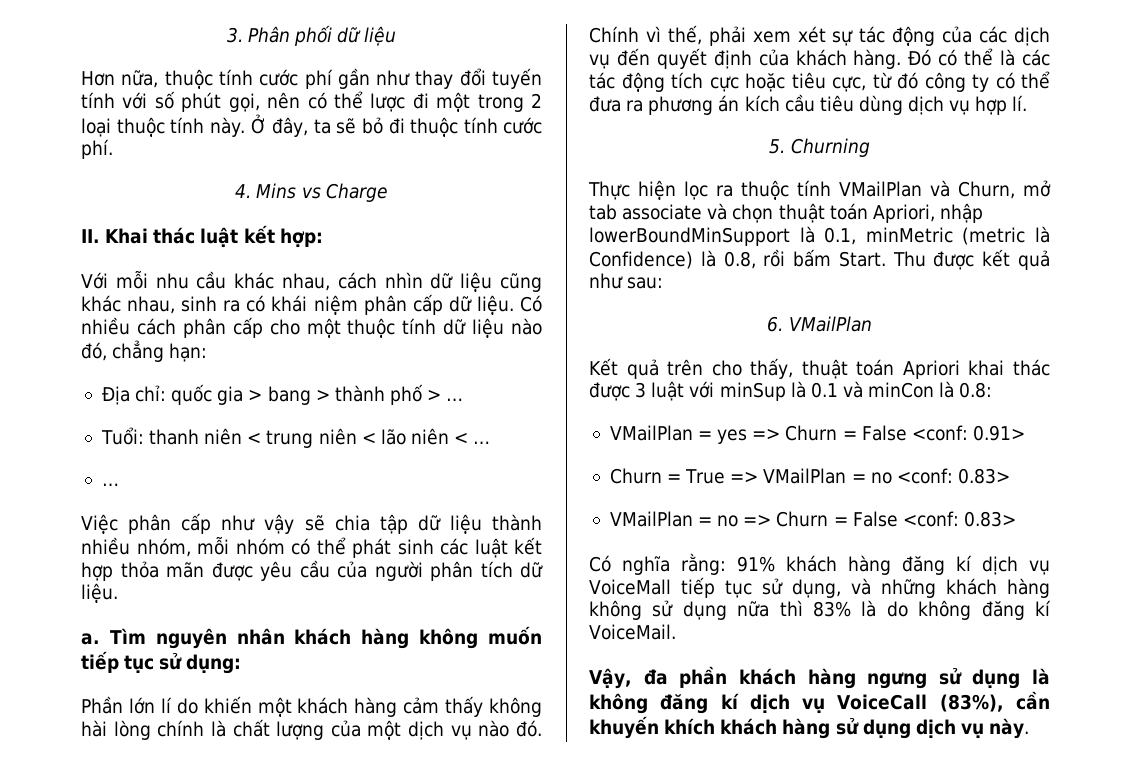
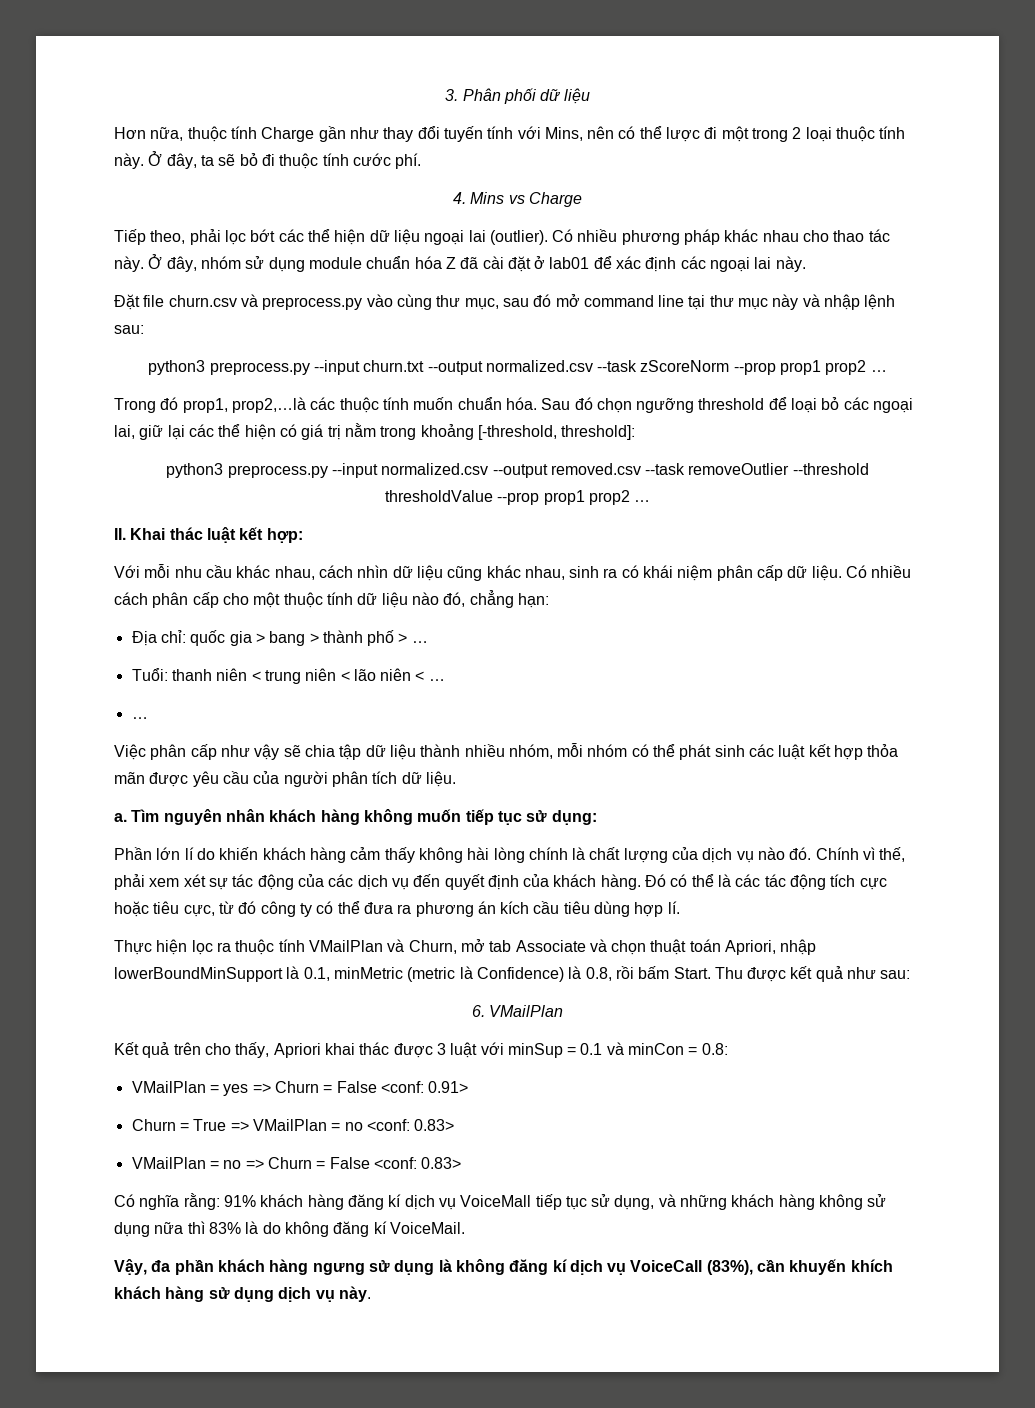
[259,69,333,89] cước phí -> [261,127,315,142] Charge
[154,91,260,112] số phút gọi, -> [544,127,583,141] Mins,
(388, 192) none -> [114,229,890,245] [114,254,806,272] [114,294,896,310] [114,325,144,334] [148,360,887,375] [114,397,914,413] [114,423,636,440] [166,463,869,478] [384,490,651,505] // Tiếp theo, phải lọc bớt các thể hiện dữ liệu ngoại lai (outlier). Có nhiều phương pháp khác nhau cho thao tác này. Ở đây, nhóm sử dụng module chuẩn hóa Z đã cài đặt ở lab01 để xác định các ngoại lai này. // Đặt file churn.csv và preprocess.py vào cùng thư mục, sau đó mở command line tại thư mục này và nhập lệnh sau: // python3 preprocess.py --input churn.txt --output normalized.csv --task zScoreNorm --prop prop1 prop2 … // Trong đó prop1, prop2,…là các thuộc tính muốn chuẩn hóa. Sau đó chọn ngưỡng threshold để loại bỏ các ngoại lai, giữ lại các thể hiện có giá trị nằm trong khoảng [-threshold, threshold]: // python3 preprocess.py --input normalized.csv --output removed.csv --task removeOutlier --threshold thresholdValue --prop prop1 prop2 …
[257,697,292,717] một -> (259, 853) none
[367,720,402,740] một -> (699, 853) none
[908,96,971,115] dịch vụ -> (631, 909) none
[769,138,870,157] // 5. Churning -> (680, 907) none
[622,204,703,220] associate -> [515,940,586,952] Associate
[801,359,895,379] thuật toán -> (270, 1050) none
[790,381,806,398] là -> [567,1047,577,1055] =
[939,381,955,398] là -> [688,1047,698,1055] =

